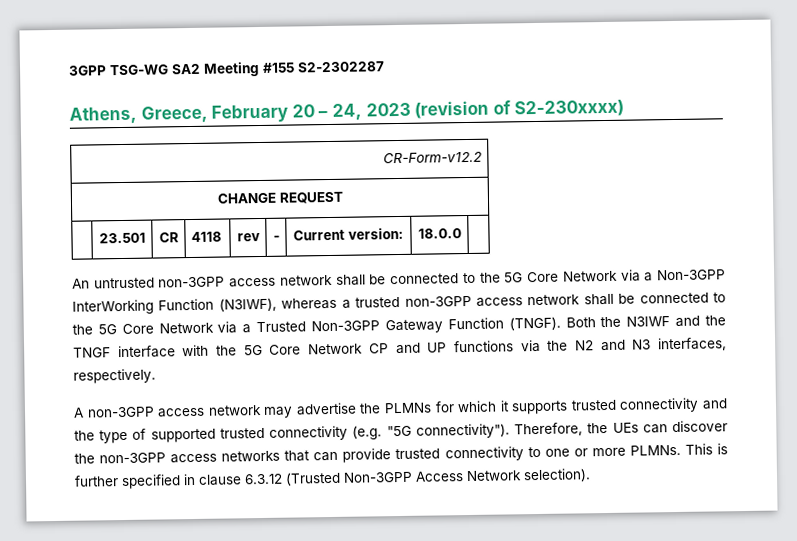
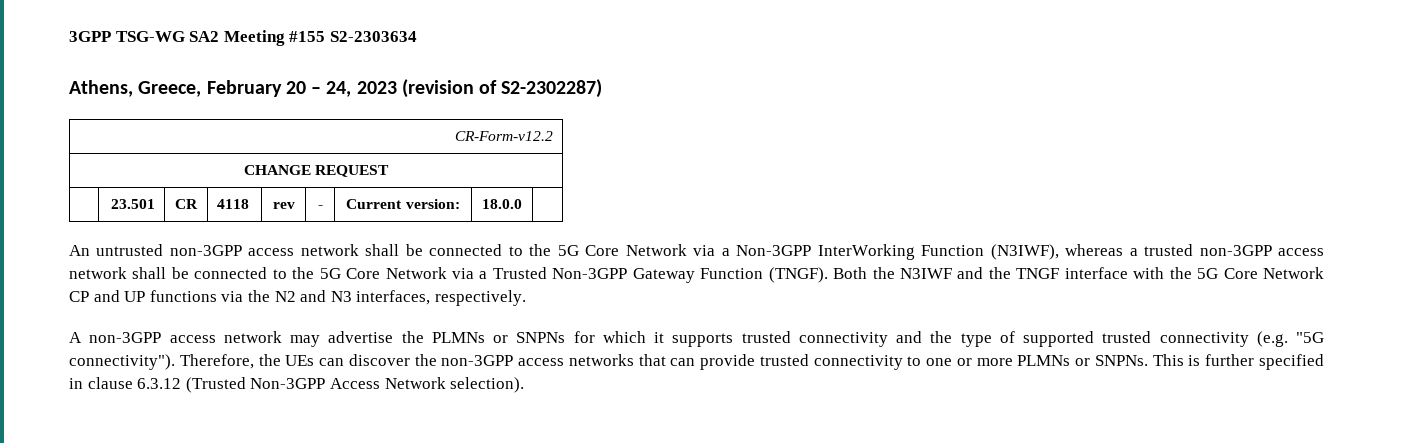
[297,61,385,73] S2-2302287 -> [329,31,417,42] S2-2303634
[514,99,625,118] S2-230xxxx) -> [501,79,603,98] S2-2302287)
(432, 408) none -> [493,332,566,343] or SNPNs
[629,444,681,456] PLMNs. -> [1017,355,1148,366] PLMNs or SNPNs.

